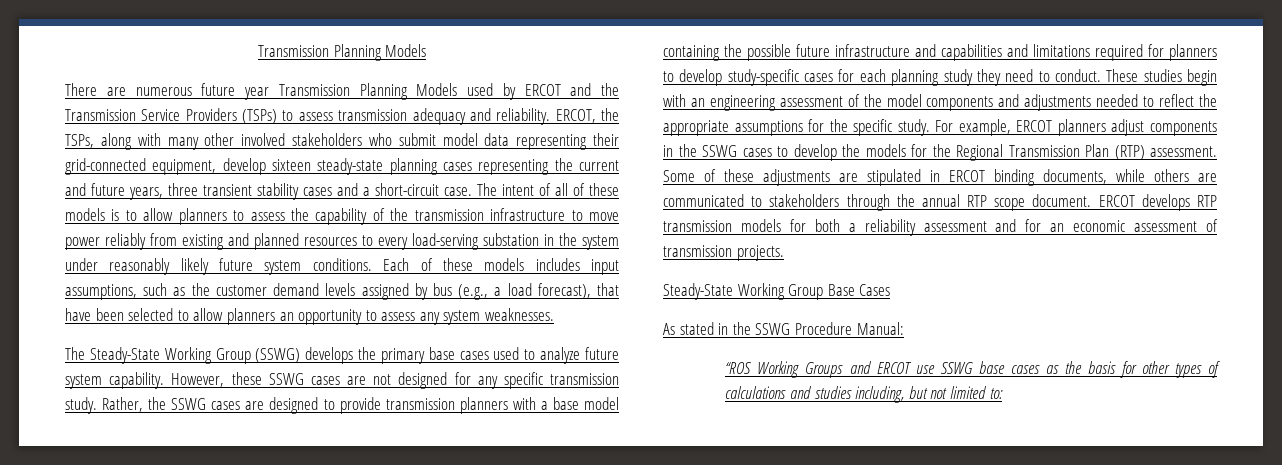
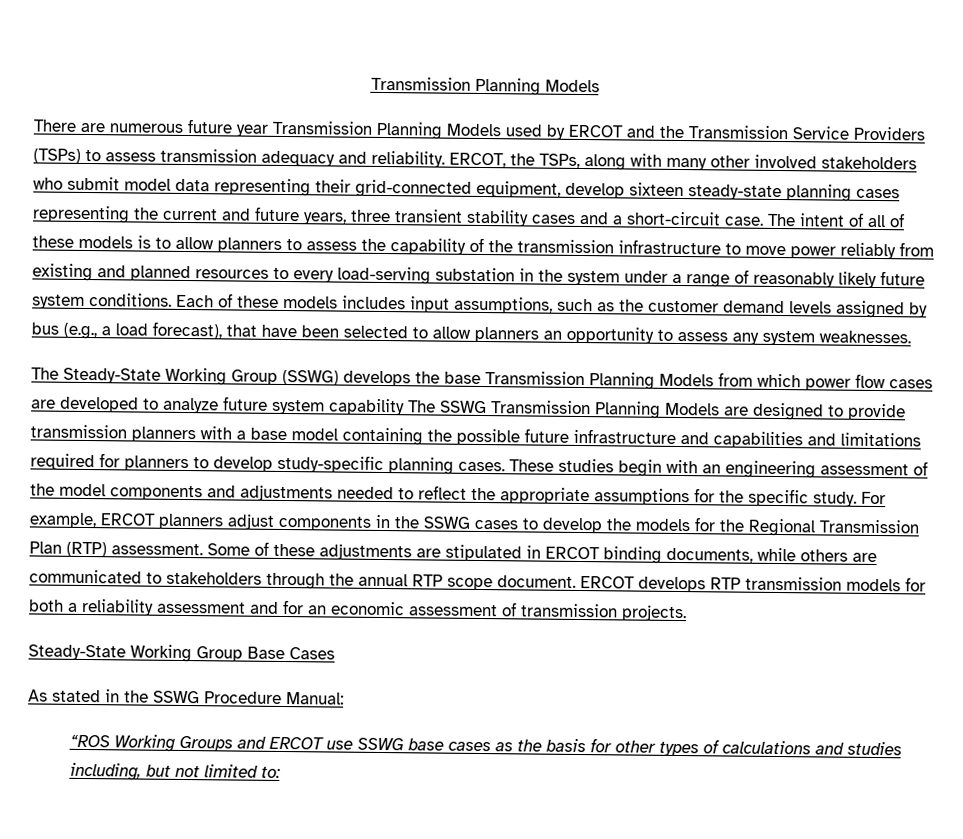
(98, 264) none -> [672,269,749,288] a range of
[380,347,619,364] [65,372,619,389] [65,397,241,414] primary base cases used to analyze future system capability. However, these SSWG cases are not designed for any specific transmission study. Rather, the SSWG cases -> [444,371,933,391] [31,396,720,419] base Transmission Planning Models from which power flow cases are developed to analyze future system capability The SSWG Transmission Planning Models
[804,69,1101,86] cases for each planning study they need to conduct. -> [388,457,505,475] planning cases.

